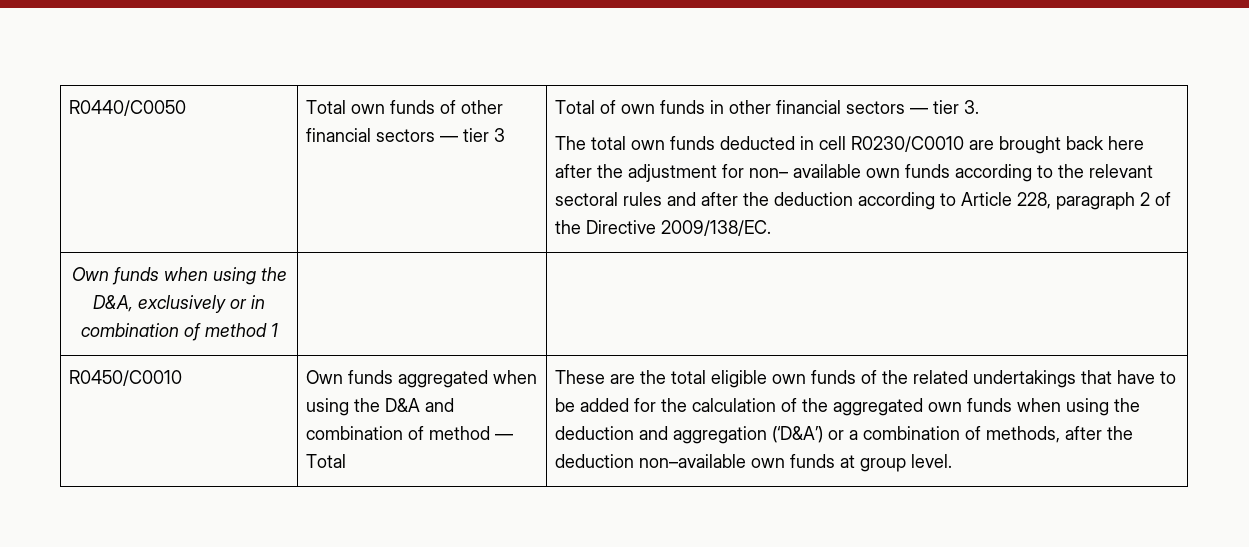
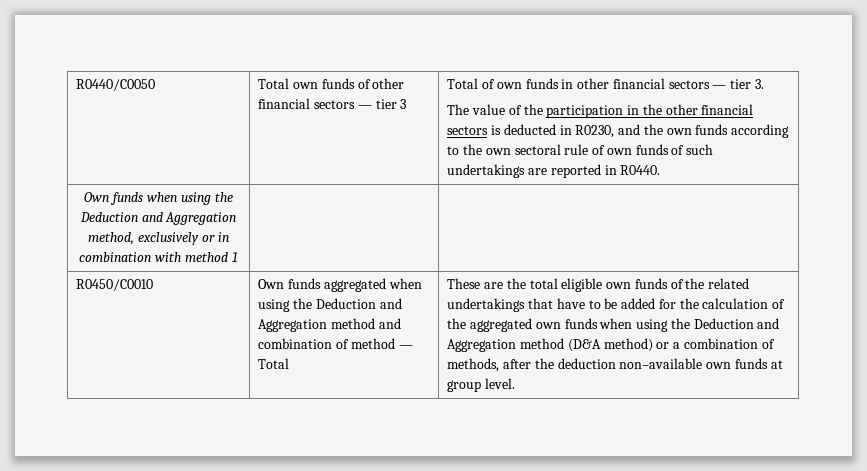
[590,136,1144,154] [554,164,861,182] total own funds deducted in cell R0230/C0010 are brought back here after the adjustment for non– available -> [471,104,754,118] [447,124,663,138] value of the participation in the other financial sectors is deducted in R0230, and the
[1088,164,1153,178] [554,192,1171,210] [554,220,771,236] relevant sectoral rules and after the deduction according to Article 228, paragraph 2 of the Directive 2009/138/EC. -> [485,144,714,155] [447,164,661,178] own sectoral rule of own funds of such undertakings are reported in R0440.
[93,295,133,312] D&A, -> [79,212,237,225] [88,232,135,245] Deduction and Aggregation method,
[183,323,201,341] of -> [155,252,182,262] with
[384,398,420,412] D&A -> [315,298,402,309] [258,318,375,332] Deduction and Aggregation method
[554,426,823,444] deduction and aggregation (‘D&A’) -> [693,318,780,329] [447,338,653,352] Deduction and Aggregation method (D&A method)

